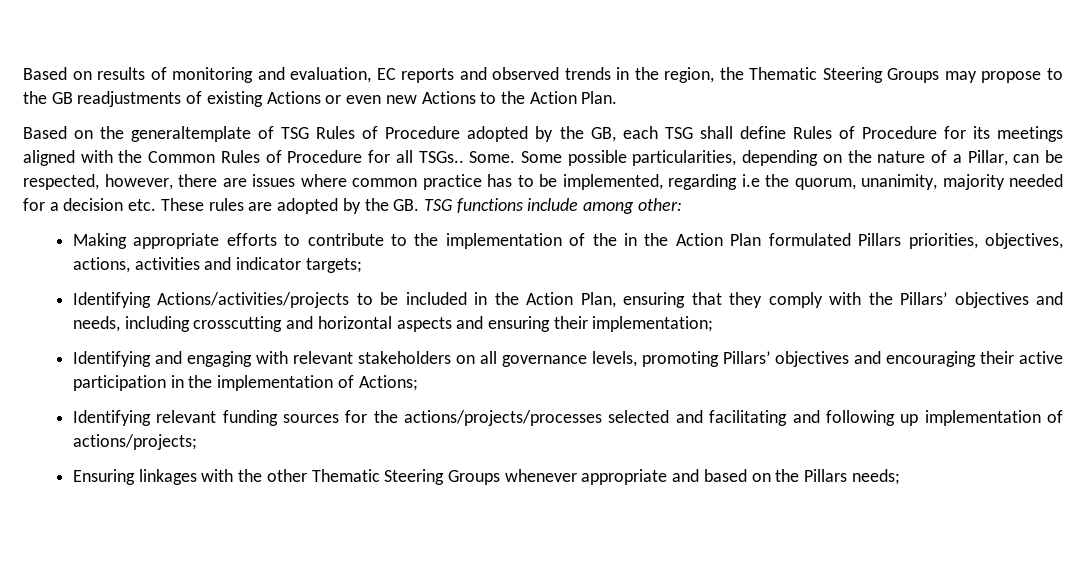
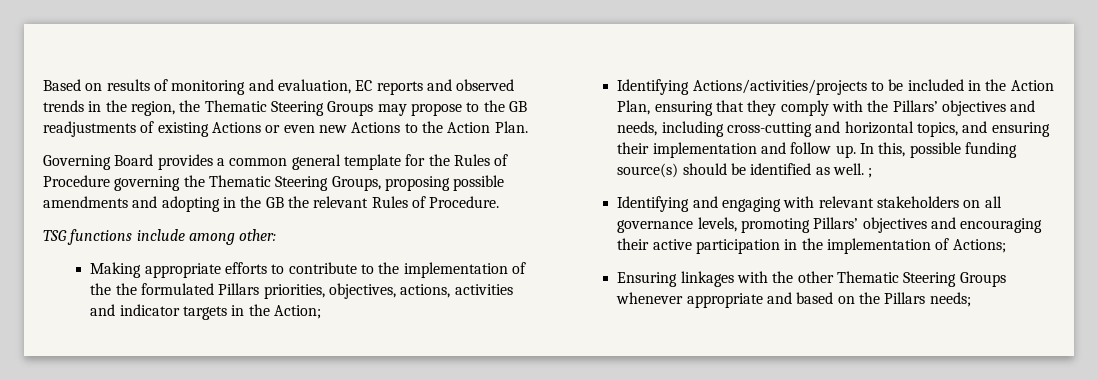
[23,126,1063,142] [23,150,1064,166] [23,174,1063,190] [23,198,420,214] Based on the generaltemplate of TSG Rules of Procedure adopted by the GB, each TSG shall define Rules of Procedure for its meetings aligned with the Common Rules of Procedure for all TSGs.. Some. Some possible particularities, depending on the nature of a Pillar, can be respected, however, there are issues where common practice has to be implemented, regarding i.e the quorum, unanimity, majority needed for a decision etc. These rules are adopted by the GB. -> [43,154,509,170] [43,175,505,191] [43,196,500,212] Governing Board provides a common general template for the Rules of Procedure governing the Thematic Steering Groups, proposing possible amendments and adopting in the GB the relevant Rules of Procedure. //
[624,233,762,246] in the Action Plan -> [115,283,137,295] the
[305,258,362,273] targets; -> [183,304,322,320] targets in the Action;
[193,316,283,332] crosscutting -> [727,122,813,137] cross-cutting
[396,317,452,332] aspects -> [917,122,959,137] topics,
[592,316,714,332] implementation; -> [652,142,1017,158] [617,163,873,178] implementation and follow up. In this, possible funding source(s) should be identified as well. ;
[72,410,1064,426] [72,434,197,450] // Identifying relevant funding sources for the actions/projects/processes selected and facilitating and following up implementation of actions/projects; -> (1006, 246) none

